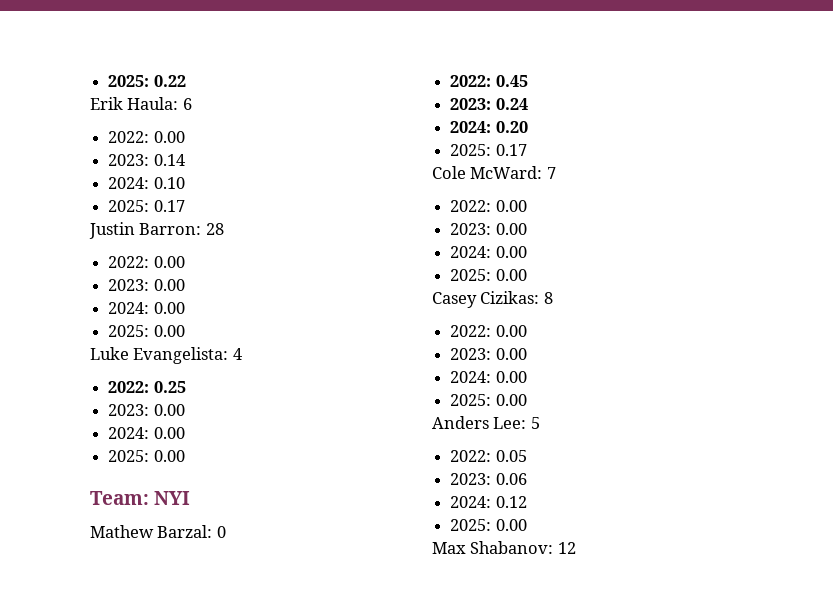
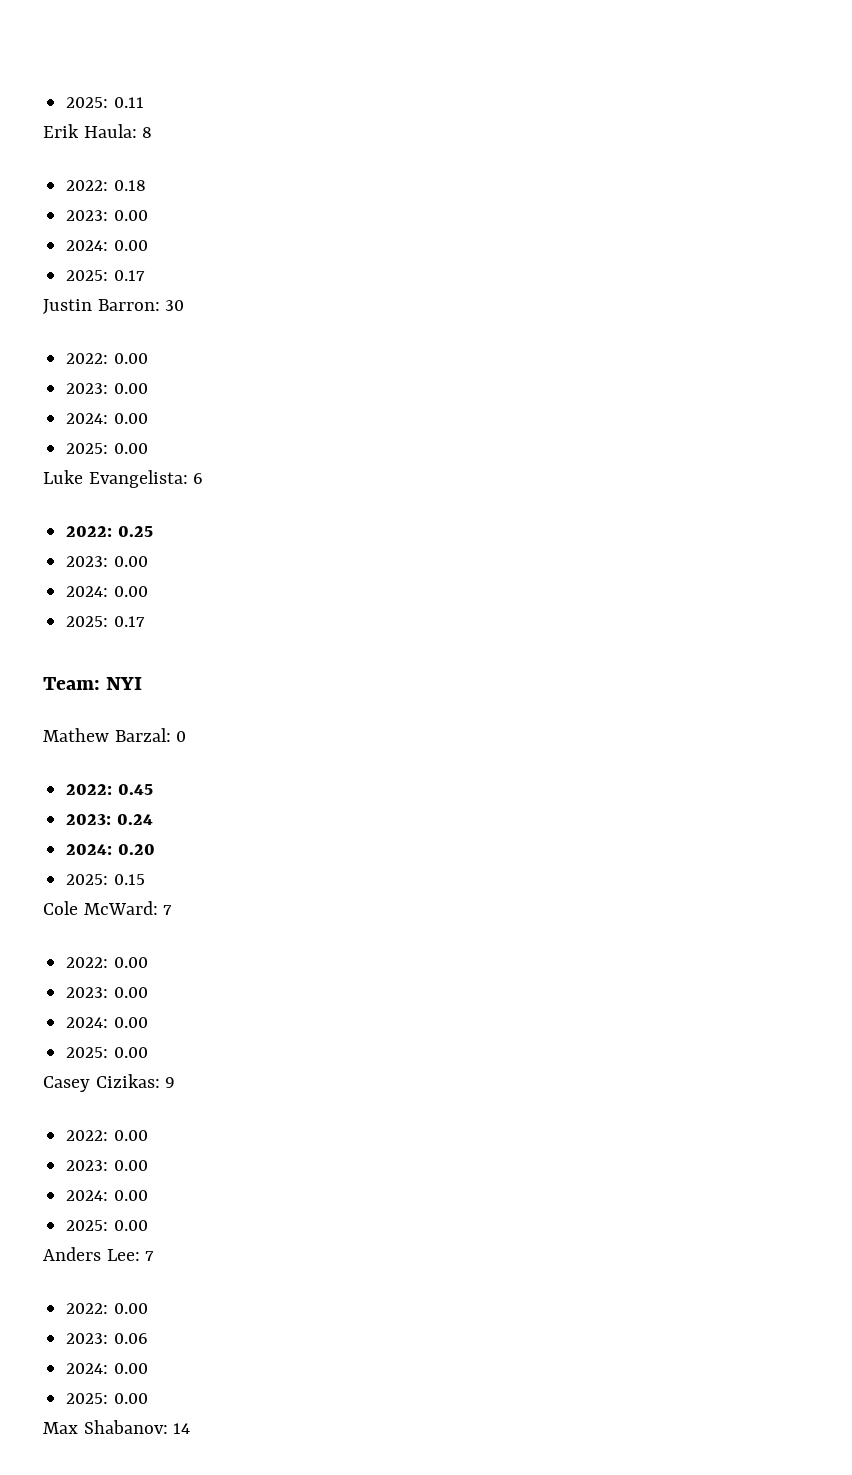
[108,75,186,87] 2025: 0.22 -> [66,97,144,108] 2025: 0.11
[182,98,192,110] [108,131,185,143] [108,154,185,166] [108,177,185,189] 6 // 2022: 0.00 // 2023: 0.14 // 2024: 0.10 -> [142,127,153,138] [66,180,146,191] [66,210,148,221] [66,240,148,251] 8 // 2022: 0.18 // 2023: 0.00 // 2024: 0.00
[205,223,224,235] 28 -> [165,300,185,311] 30
[232,348,242,360] 4 -> [193,473,204,484] 6
[153,450,185,462] 0.00 -> [113,616,145,627] 0.17
[495,144,527,156] 0.17 -> [113,874,145,885] 0.15
[543,292,553,304] 8 -> [165,1077,176,1088] 9
[530,417,540,429] [450,450,527,462] 5 // 2022: 0.05 -> [145,1251,155,1261] [66,1303,148,1314] 7 // 2022: 0.00
[495,496,527,508] 0.12 -> [113,1363,148,1374] 0.00
[557,542,576,554] 12 -> [173,1423,191,1434] 14

